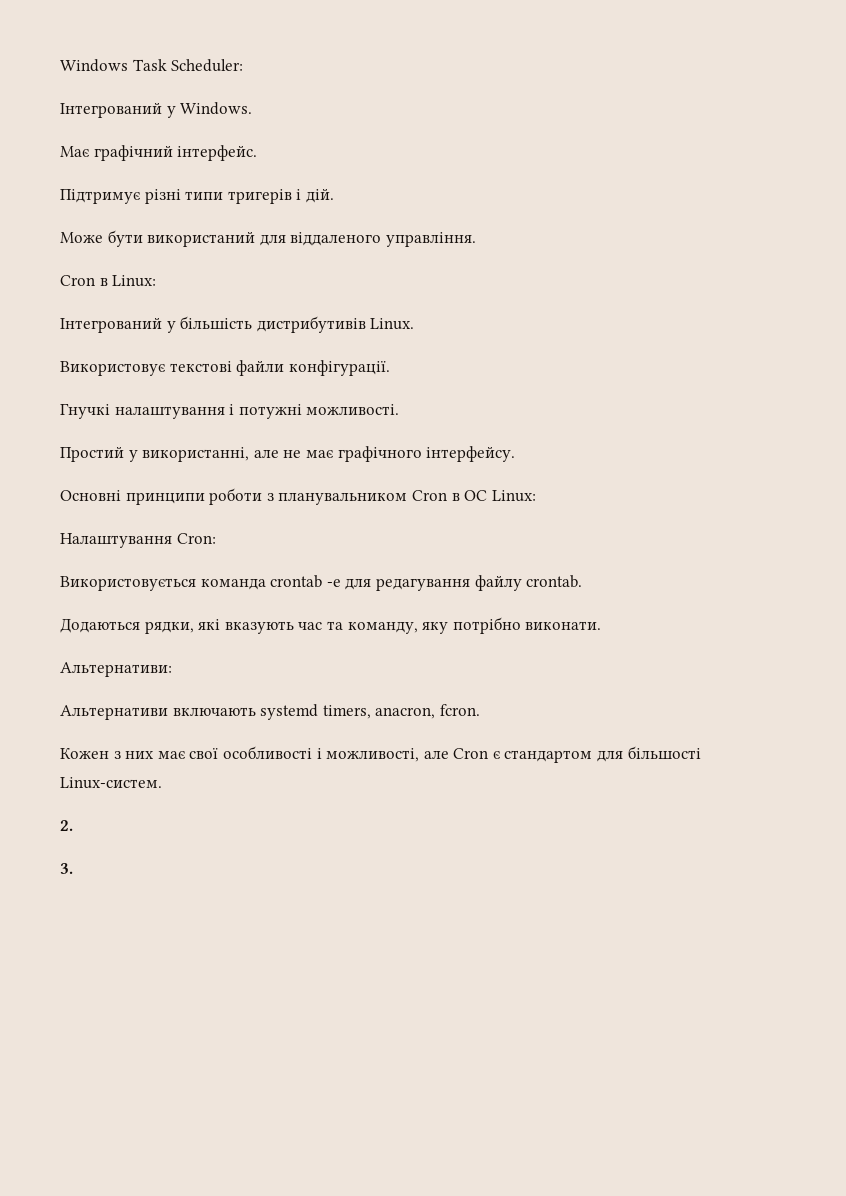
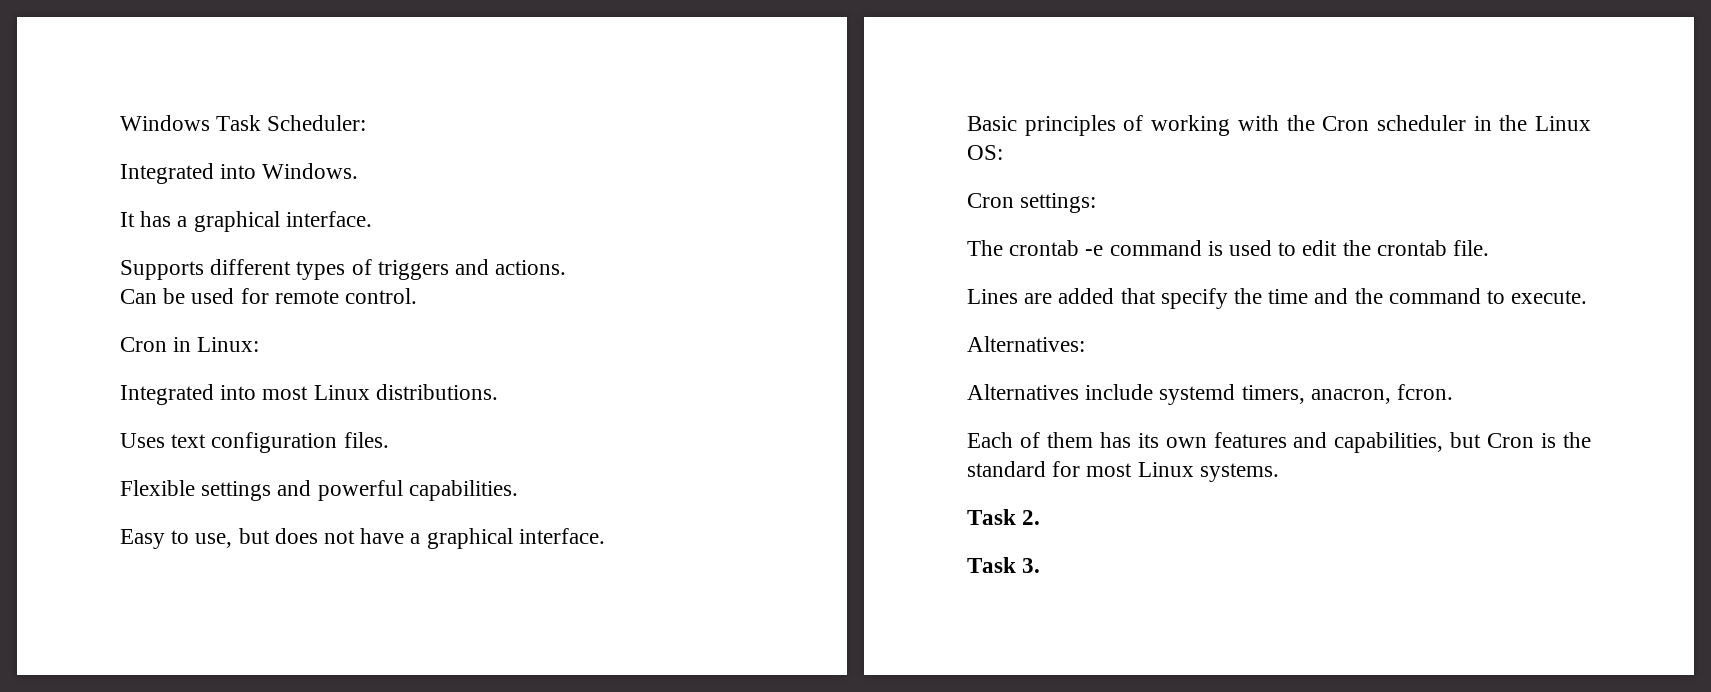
[60,102,176,118] Інтегрований у -> [120,163,257,184] Integrated into
[60,145,258,161] [60,188,334,204] [60,230,476,247] [60,275,157,287] [60,316,415,333] [60,360,390,376] [60,403,400,419] [60,446,516,462] [60,488,536,505] [60,533,216,548] [60,575,583,591] [60,617,602,634] [60,662,172,677] [60,704,480,720] [60,746,701,763] [60,777,162,789] Має графічний інтерфейс. // Підтримує різні типи тригерів і дій. // Може бути використаний для віддаленого управління. // Cron в Linux: // Інтегрований у більшість дистрибутивів Linux. // Використовує текстові файли конфігурації. // Гнучкі налаштування і потужні можливості. // Простий у використанні, але не має графічного інтерфейсу. // Основні принципи роботи з планувальником Cron в ОС Linux: // Налаштування Cron: // Використовується команда crontab -e для редагування файлу crontab. // Додаються рядки, які вказують час та команду, яку потрібно виконати. // Альтернативи: // Альтернативи включають systemd timers, anacron, fcron. // Кожен з них має свої особливості і можливості, але Cron є стандартом для більшості Linux-систем. // -> [120,211,372,232] [120,259,567,280] [120,288,418,304] [120,337,260,352] [120,384,498,405] [120,432,389,453] [120,480,518,501] [120,528,605,549] [967,115,1591,136] [967,145,1003,160] [967,193,1097,213] [967,240,1490,256] [967,288,1588,309] [967,336,1085,352] [967,384,1454,405] [967,432,1591,453] [967,461,1279,482] [967,509,1016,525] It has a graphical interface. // Supports different types of triggers and actions. // Can be used for remote control. // Cron in Linux: // Integrated into most Linux distributions. // Uses text configuration files. // Flexible settings and powerful capabilities. // Easy to use, but does not have a graphical interface. // Basic principles of working with the Cron scheduler in the Linux OS: // Cron settings: // The crontab -e command is used to edit the crontab file. // Lines are added that specify the time and the command to execute. // Alternatives: // Alternatives include systemd timers, anacron, fcron. // Each of them has its own features and capabilities, but Cron is the standard for most Linux systems. // Task
(73, 825) none -> [967,557,1016,573] Task

